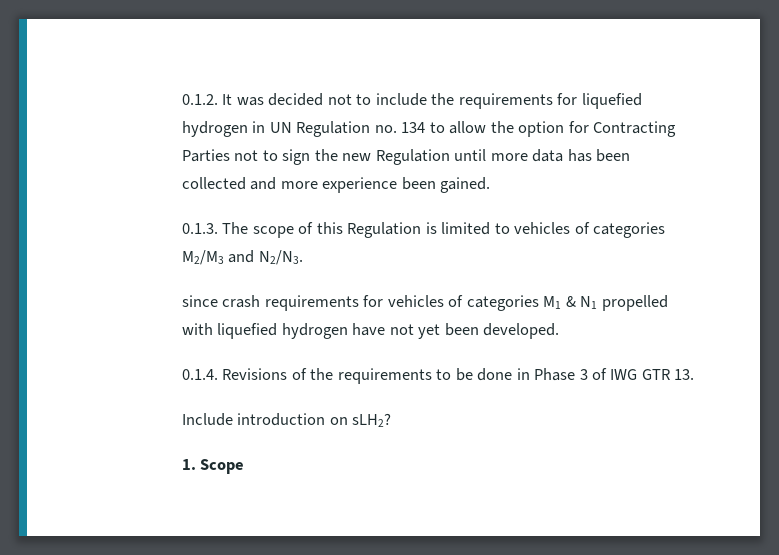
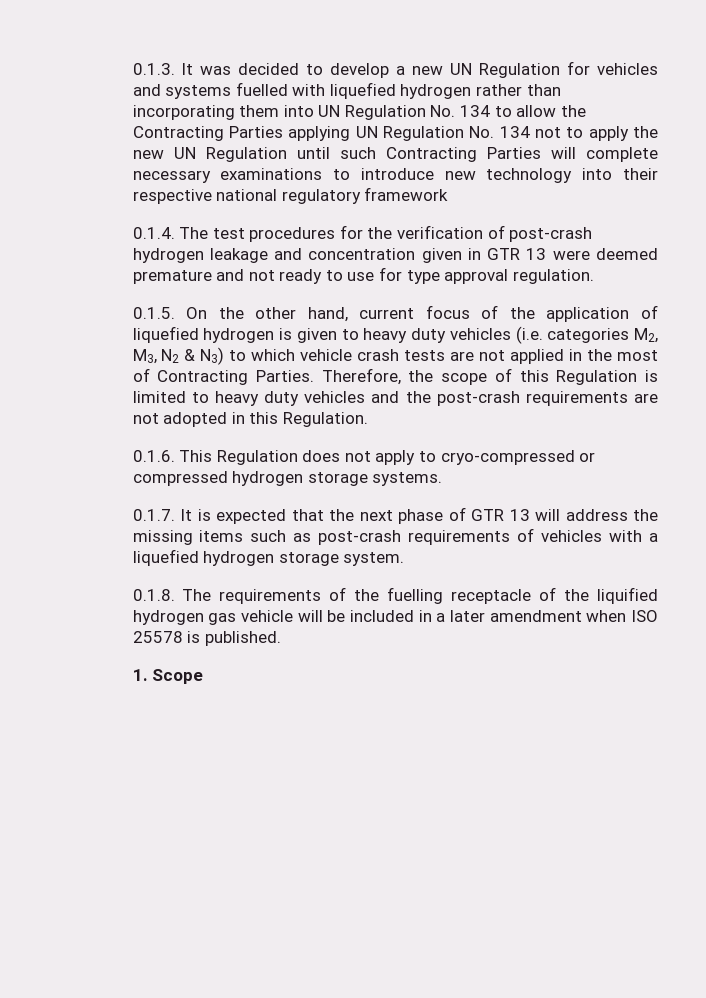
[181,94,218,105] 0.1.2. -> [132,63,175,75] 0.1.3.
[327,93,642,109] [181,121,397,137] not to include the requirements for liquefied hydrogen in UN Regulation no. -> [306,61,659,78] [132,82,561,99] [132,105,456,120] to develop a new UN Regulation for vehicles and systems fuelled with liquefied hydrogen rather than incorporating them into UN Regulation No.
[518,121,676,137] [181,149,311,165] option for Contracting Parties not to sign -> [132,126,629,141] Contracting Parties applying UN Regulation No. 134 not to apply
(372, 157) none -> [173,147,196,159] UN
[490,149,630,162] [181,177,491,193] [181,222,249,234] more data has been collected and more experience been gained. // 0.1.3. The -> [339,147,658,162] [132,168,658,183] [132,187,449,204] [132,225,593,242] [132,248,659,263] [132,267,594,284] [132,305,658,322] [132,326,658,344] [132,347,659,365] [132,368,434,385] such Contracting Parties will complete necessary examinations to introduce new technology into their respective national regulatory framework // 0.1.4. The test procedures for the verification of post-crash hydrogen leakage and concentration given in GTR 13 were deemed premature and not ready to use for type approval regulation. // 0.1.5. On the other hand, current focus of the application of liquefied hydrogen is given to heavy duty vehicles (i.e. categories M2, M3, N2 & N3) to which vehicle crash tests are not applied in the most of Contracting Parties. Therefore, the
[514,222,665,238] [181,250,303,265] [181,295,668,311] [181,323,560,339] [181,368,695,384] [181,413,392,427] vehicles of categories M2/M3 and N2/N3. // since crash requirements for vehicles of categories M1 & N1 propelled with liquefied hydrogen have not yet been developed. // 0.1.4. Revisions of the requirements to be done in Phase 3 of IWG GTR 13. // Include introduction on sLH2? -> [214,391,658,406] [132,412,368,427] [132,450,596,465] [132,471,443,486] [132,507,658,524] [132,528,659,545] [132,549,405,566] [132,587,659,604] [132,610,658,625] [132,631,281,646] heavy duty vehicles and the post-crash requirements are not adopted in this Regulation. // 0.1.6. This Regulation does not apply to cryo-compressed or compressed hydrogen storage systems. // 0.1.7. It is expected that the next phase of GTR 13 will address the missing items such as post-crash requirements of vehicles with a liquefied hydrogen storage system. // 0.1.8. The requirements of the fuelling receptacle of the liquified hydrogen gas vehicle will be included in a later amendment when ISO 25578 is published.

